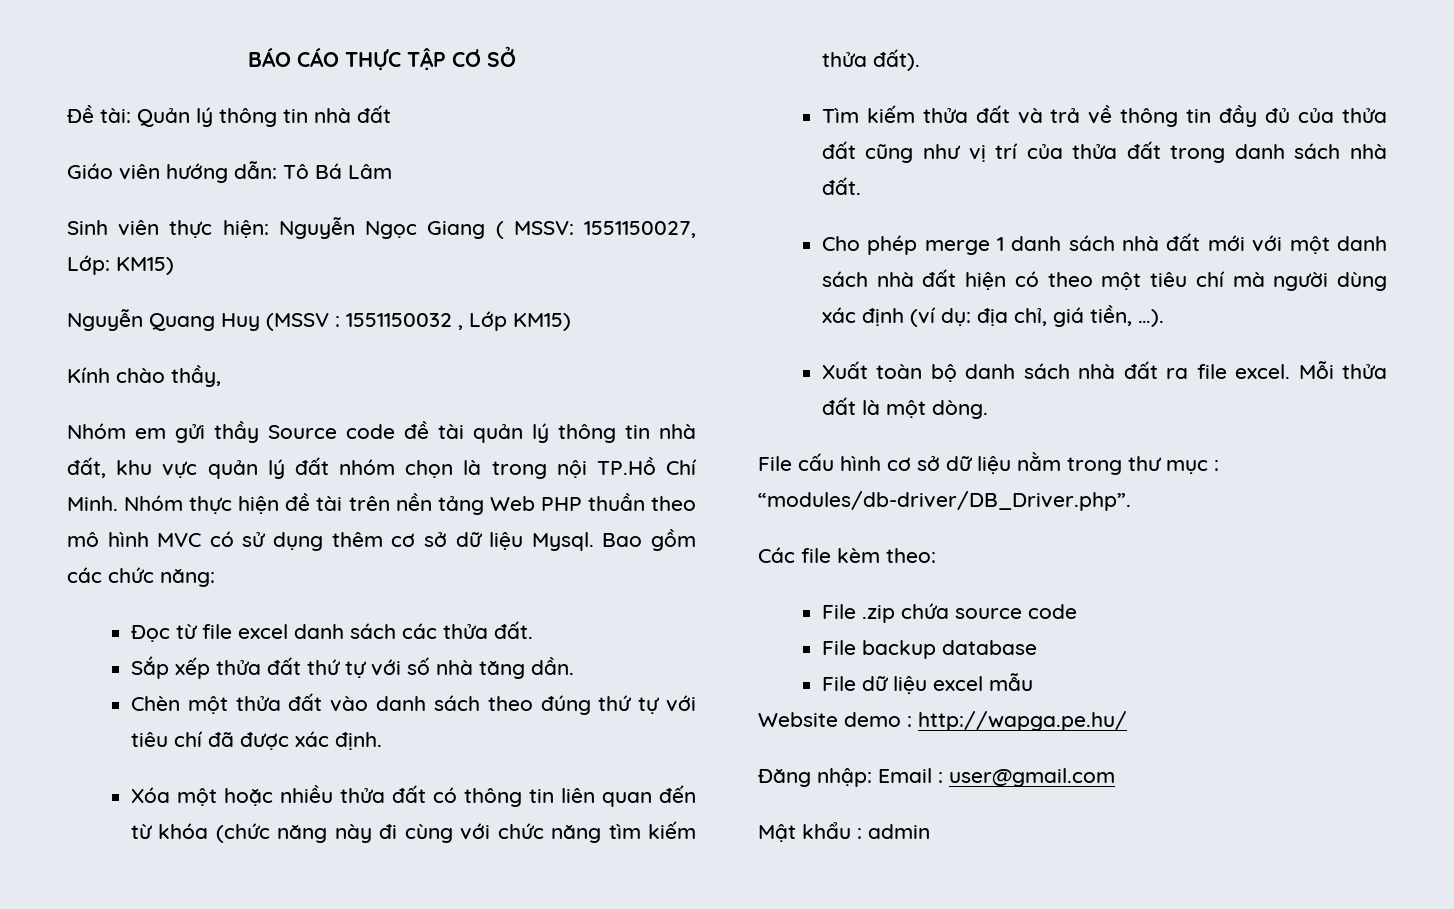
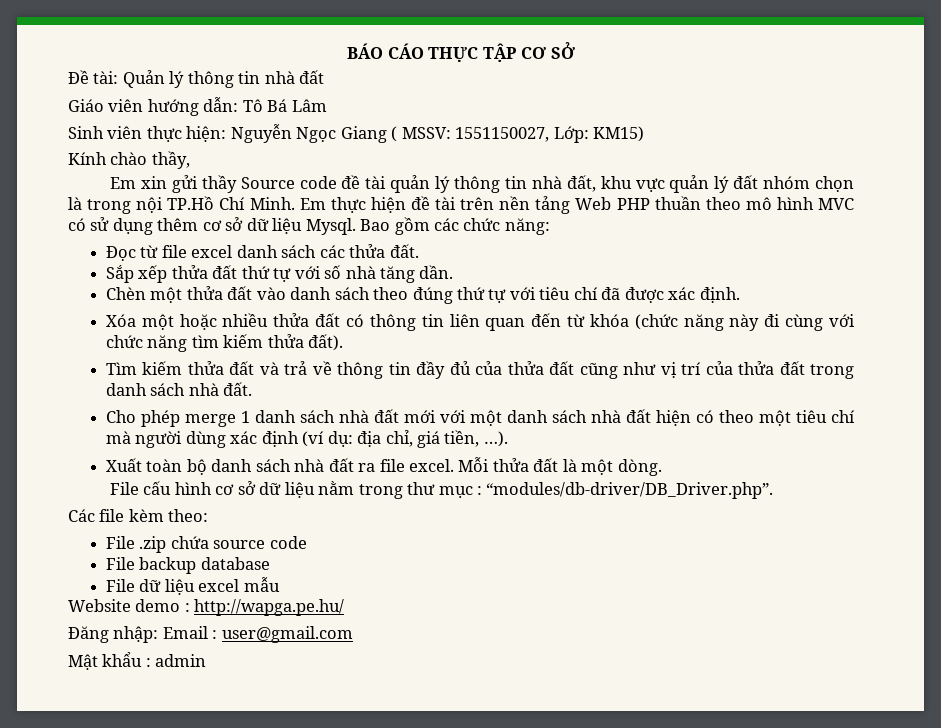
[67,309,571,331] // Nguyễn Quang Huy (MSSV : 1551150032 , Lớp KM15) -> (645, 134) none
[67,423,166,439] Nhóm em -> [110,176,167,189] Em xin
[124,495,184,511] Nhóm -> [299,198,326,210] Em

